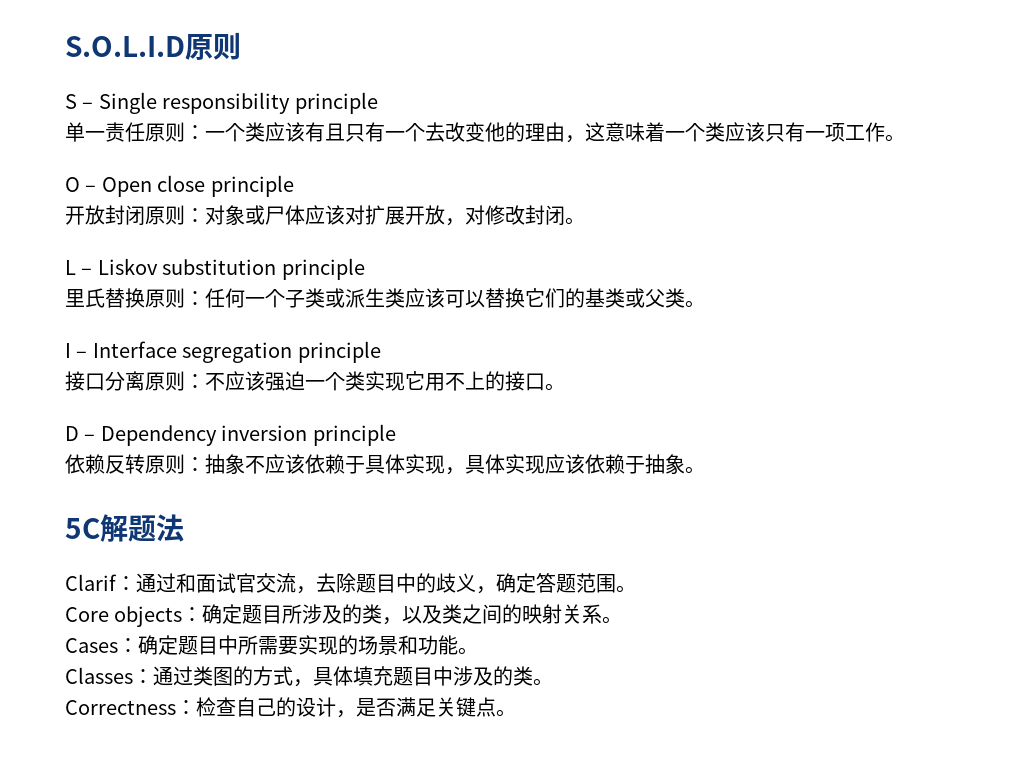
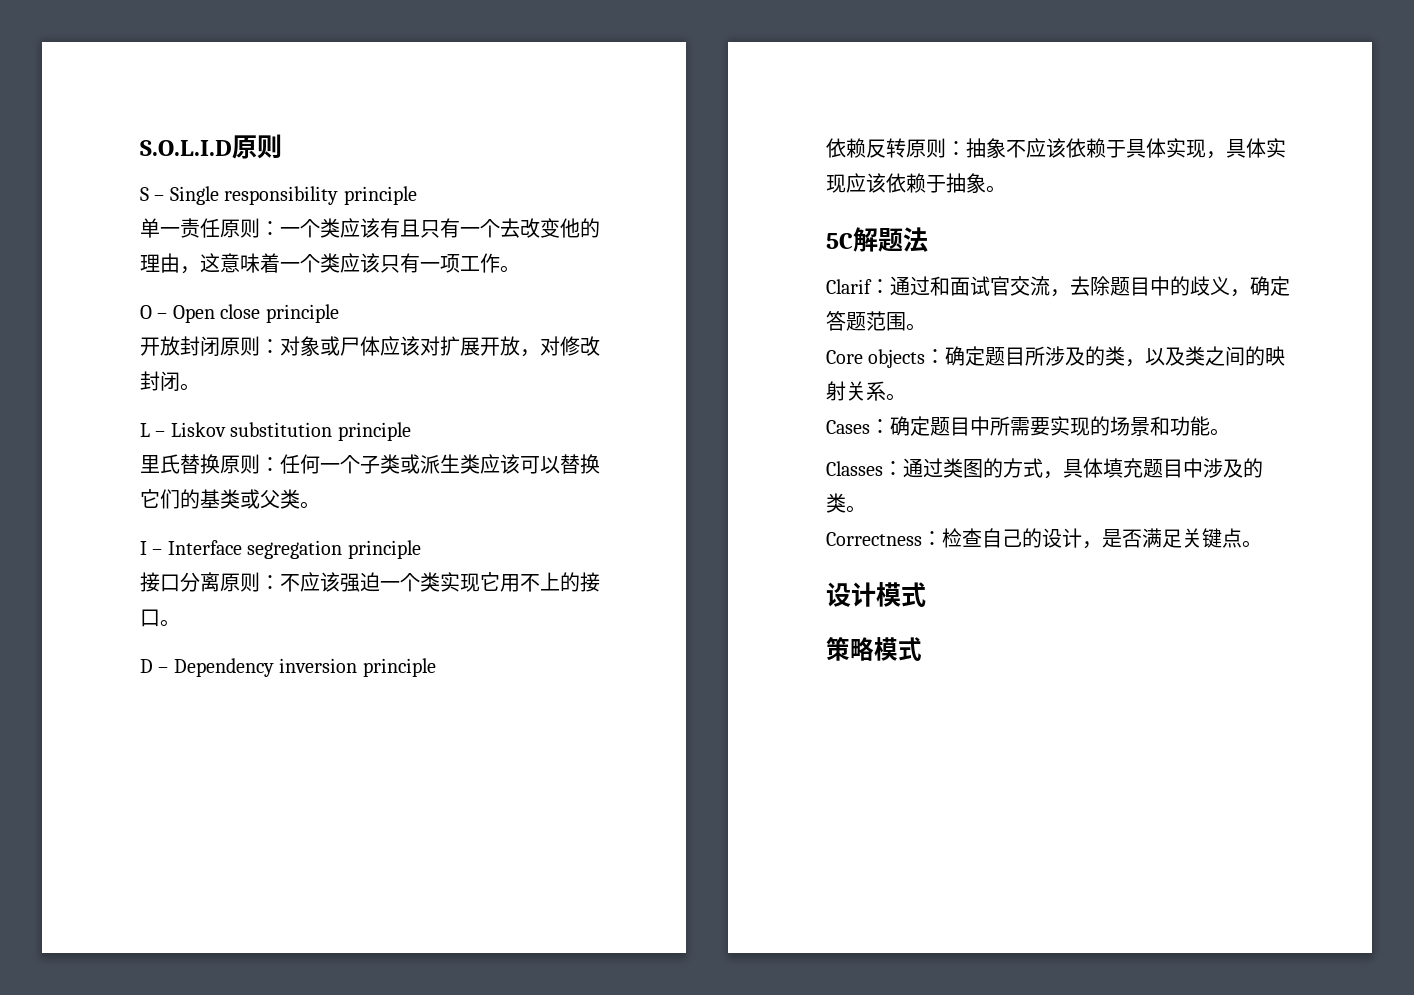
(516, 713) none -> [826,582,926,607] [826,637,922,661] // 设计模式 // 策略模式

